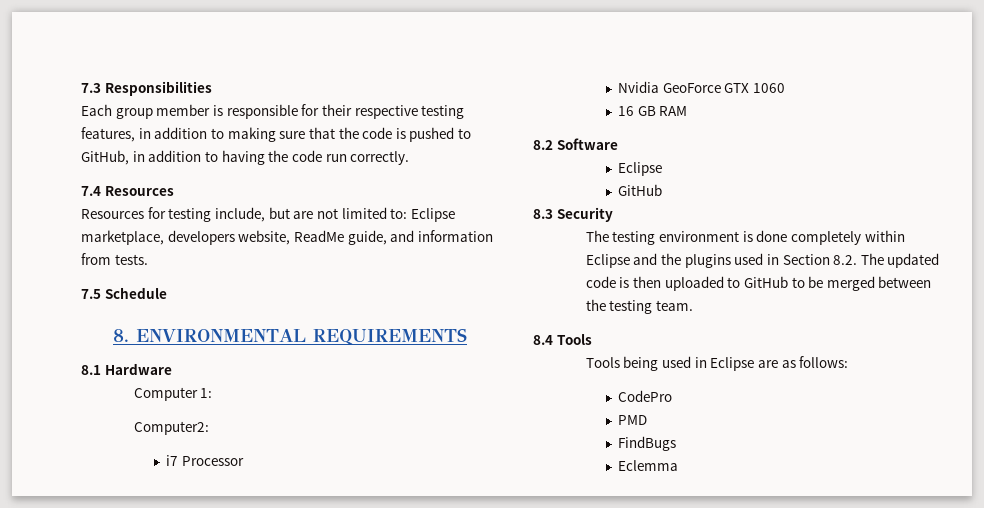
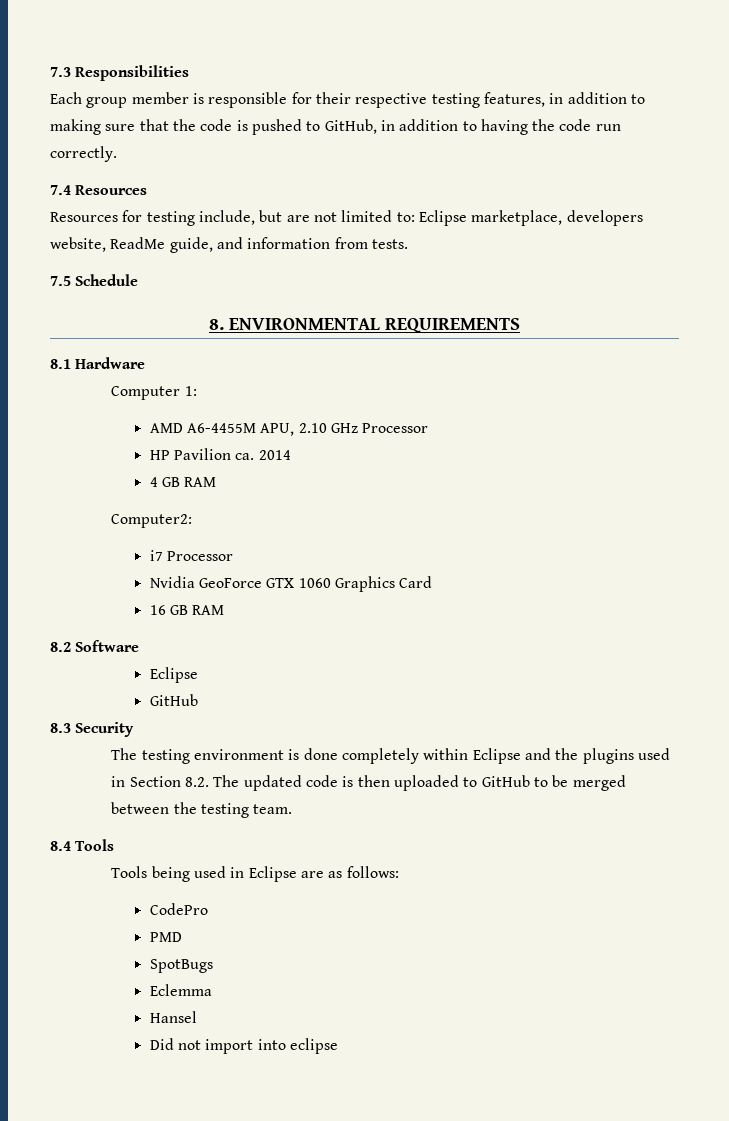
(213, 393) none -> [149,423,429,436] [149,448,291,460] [149,477,217,487] // AMD A6-4455M APU, 2.10 GHz Processor // HP Pavilion ca. 2014 // 4 GB RAM
(786, 88) none -> [334,576,433,592] Graphics Card
[618,436,677,451] FindBugs -> [149,959,213,973] SpotBugs
(679, 465) none -> [149,1011,197,1023] [149,1038,338,1054] // Hansel // Did not import into eclipse

